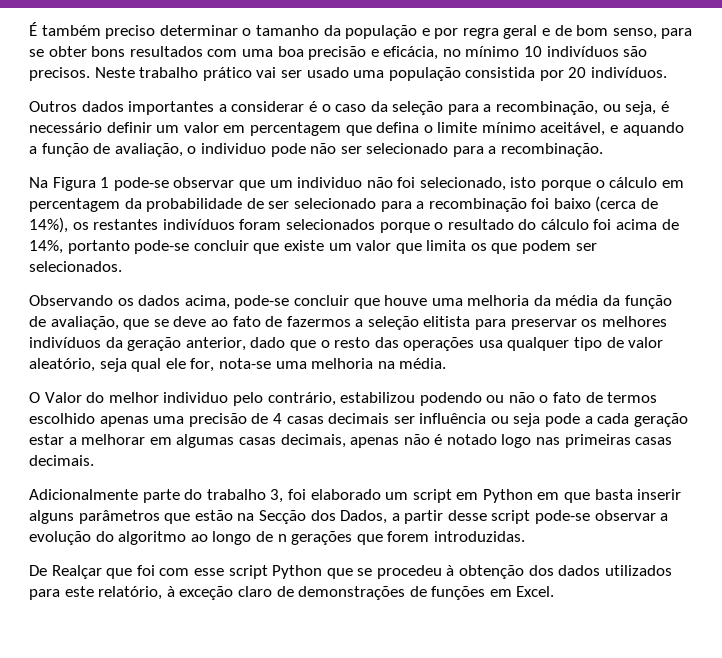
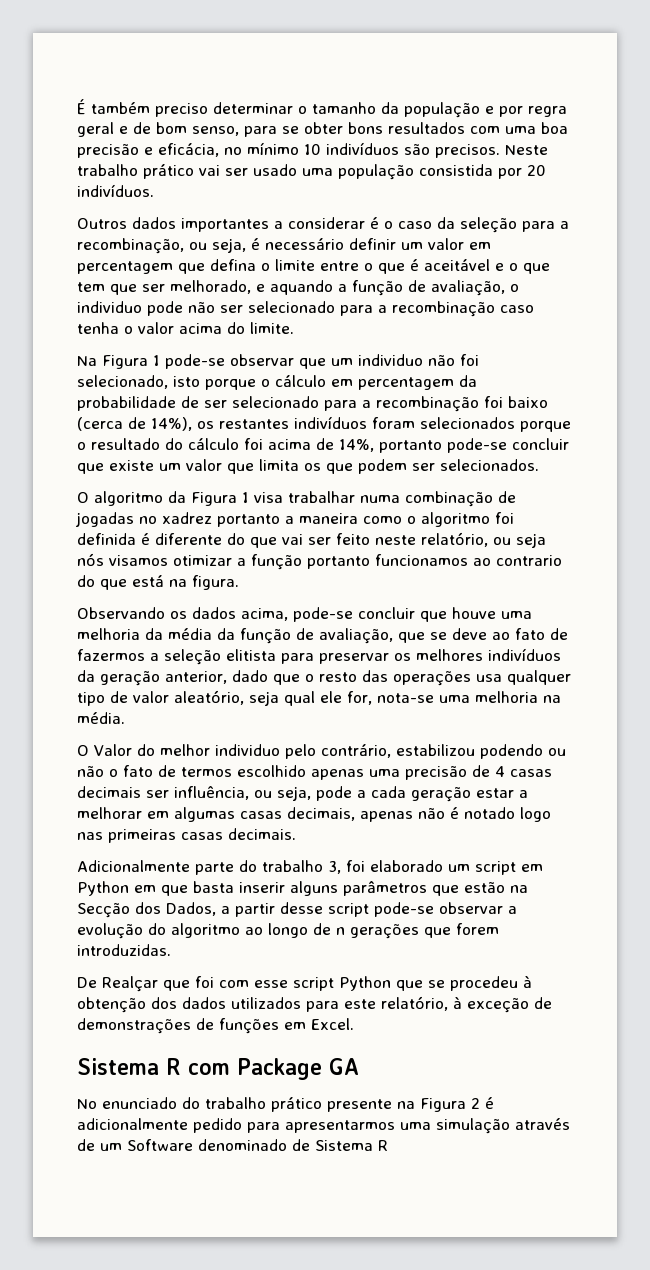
[481,122,606,136] mínimo aceitável, -> [320,259,550,274] [77,280,251,295] entre o que é aceitável e o que tem que ser melhorado,
[501,143,604,157] recombinação. -> [392,301,534,317] [77,322,294,334] recombinação caso tenha o valor acima do limite.
(122, 266) none -> [77,491,516,507] [75,512,514,527] [77,532,546,548] [77,553,562,570] [77,575,239,590] // O algoritmo da Figura 1 visa trabalhar numa combinação de jogadas no xadrez portanto a maneira como o algoritmo foi definida é diferente do que vai ser feito neste relatório, ou seja nós visamos otimizar a função portanto funcionamos ao contrario do que está na figura.
[419,413,541,427] influência ou seja -> [174,786,311,801] influência, ou seja,
[237,586,272,597] claro -> (529, 1005) none
(555, 591) none -> [77,1058,359,1080] [77,1097,494,1112] [77,1118,570,1134] [77,1139,388,1151] // Sistema R com Package GA // No enunciado do trabalho prático presente na Figura 2 é adicionalmente pedido para apresentarmos uma simulação através de um Software denominado de Sistema R

